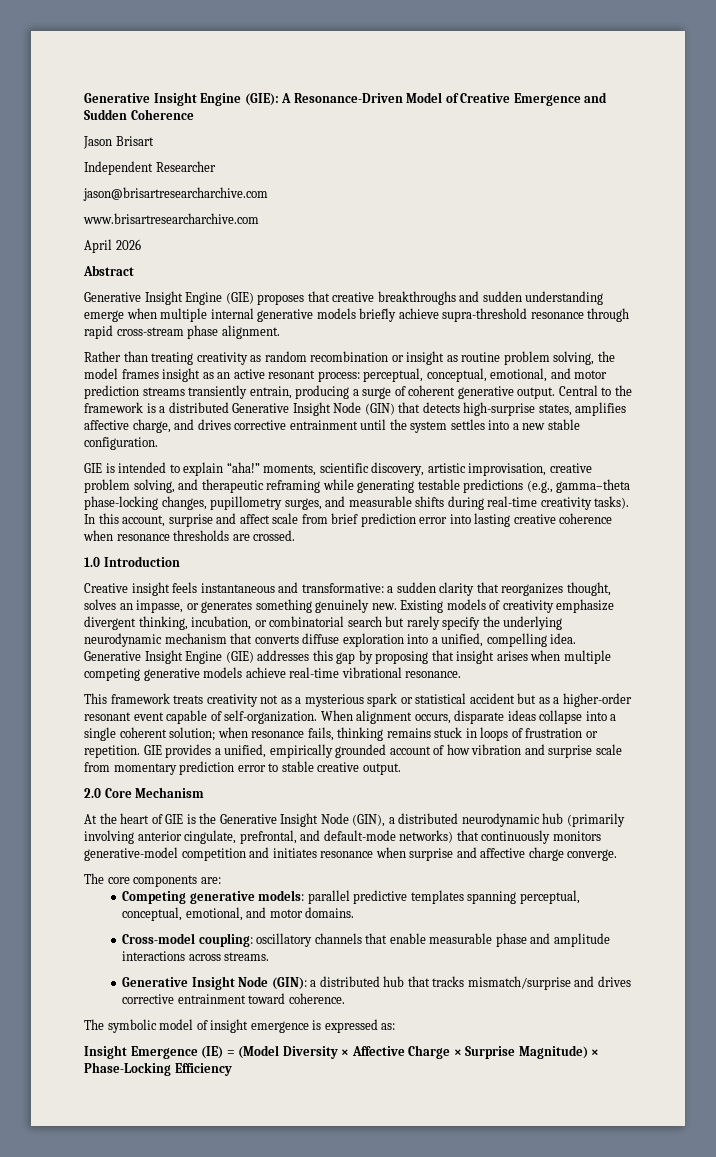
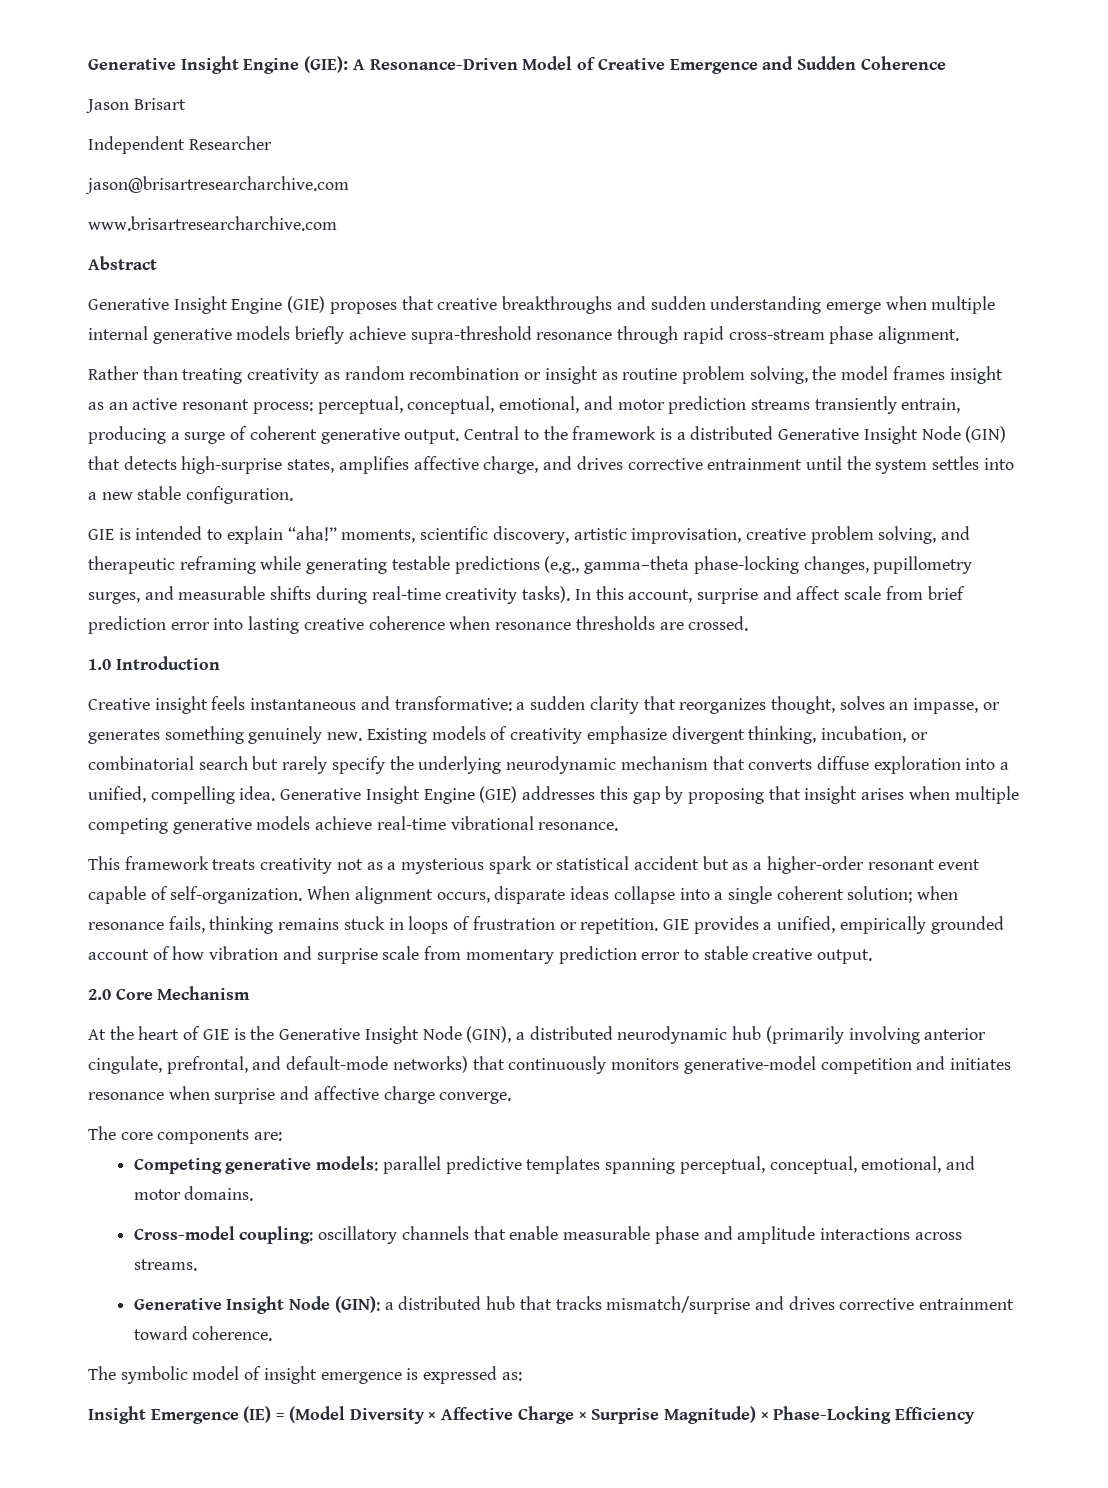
[84,239,141,253] // April 2026 -> (337, 223) none

